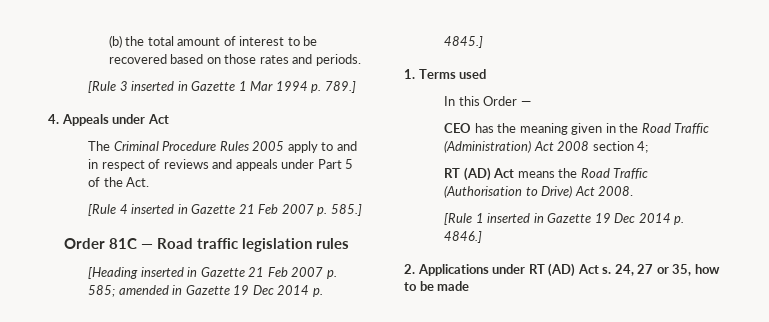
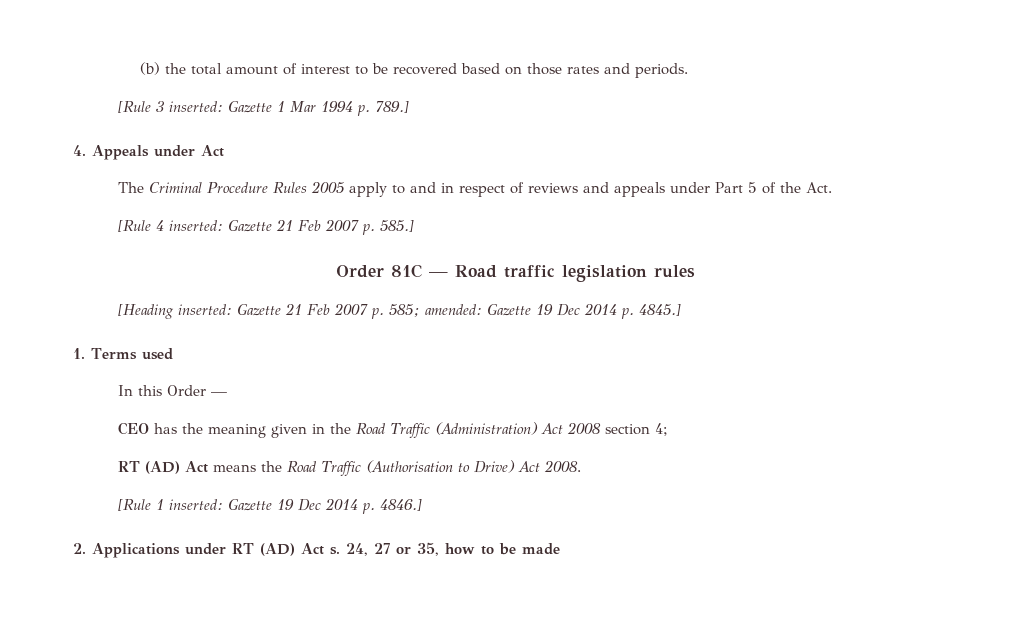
[131,81,188,91] inserted in -> [168,101,223,112] inserted:
[131,204,188,214] inserted in -> [168,220,223,231] inserted:
[140,267,198,277] inserted in -> [177,304,232,315] inserted:
[118,285,183,295] amended in -> [424,304,482,315] amended:
[487,213,544,223] inserted in -> [168,499,223,510] inserted:

